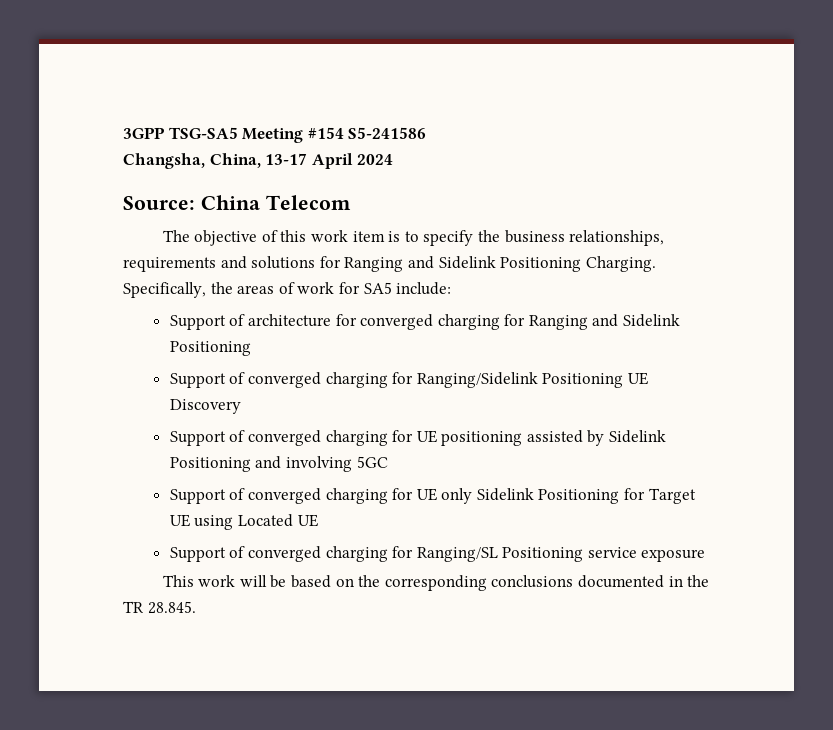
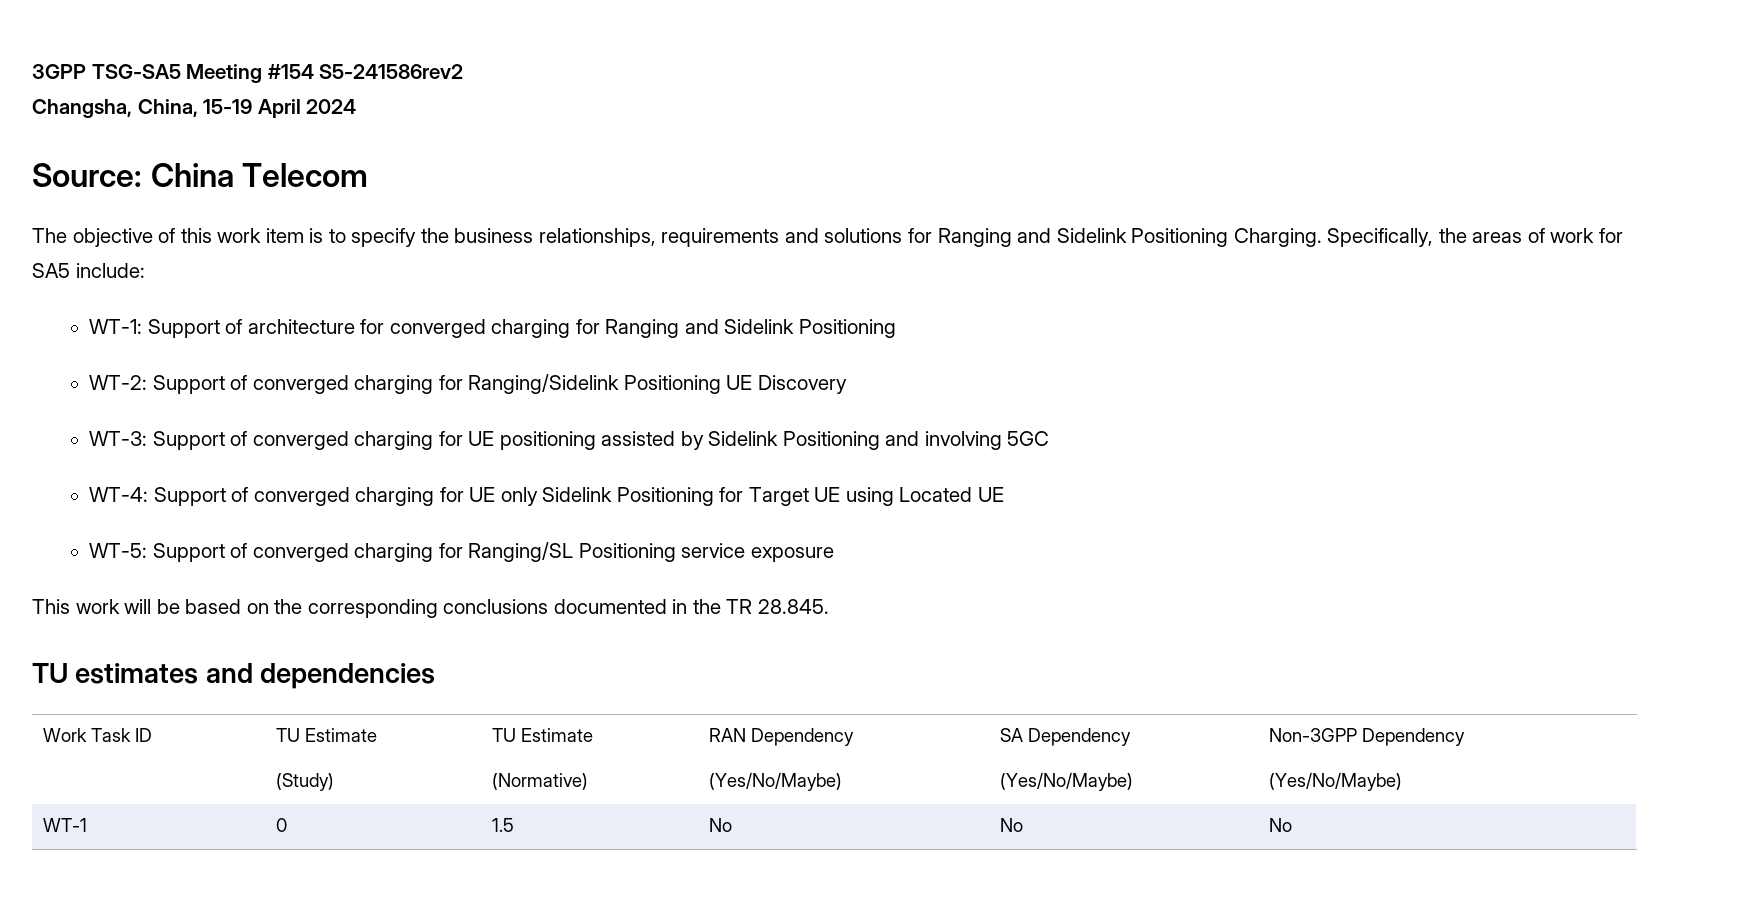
[348,127,427,139] S5-241586 -> [319,64,464,79] S5-241586rev2
[265,153,308,165] 13-17 -> [203,99,253,114] 15-19
(452, 288) none -> [88,319,142,334] WT-1:
(251, 348) none -> [88,375,147,390] WT-2:
(241, 406) none -> [88,431,147,446] WT-3:
(388, 462) none -> [88,487,148,502] WT-4:
(318, 520) none -> [88,543,147,558] WT-5:
(196, 607) none -> [32,663,436,689] [43,728,153,742] [276,728,378,742] [276,773,335,791] [492,728,594,742] [492,773,589,790] [709,728,855,746] [709,772,843,791] [1000,728,1132,746] [1000,772,1134,791] [1269,728,1466,746] [1269,772,1403,791] [43,818,88,832] [276,818,288,832] [492,818,515,832] [709,818,733,832] [1000,818,1024,832] [1269,818,1293,832] // TU estimates and dependencies // Work Task ID | TU Estimate // (Study) | TU Estimate // (Normative) | RAN Dependency // (Yes/No/Maybe) | SA Dependency // (Yes/No/Maybe) | Non-3GPP Dependency // (Yes/No/Maybe) // WT-1 | 0 | 1.5 | No | No | No

